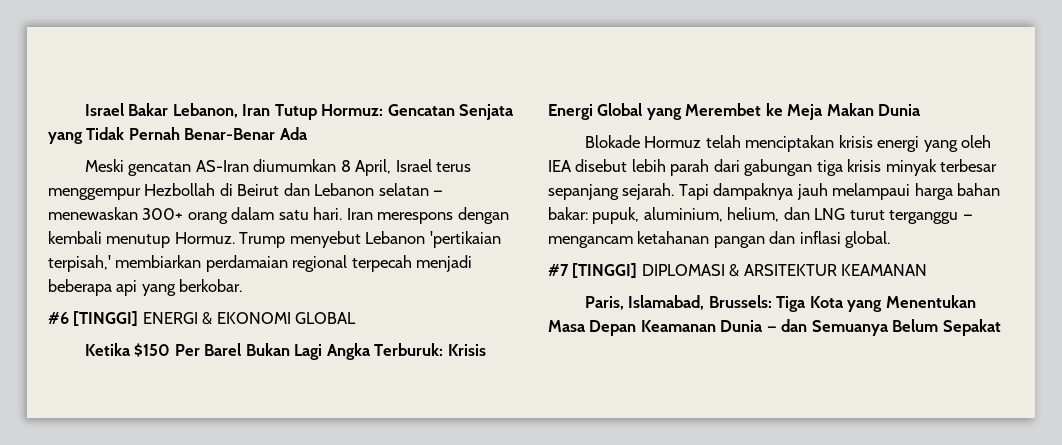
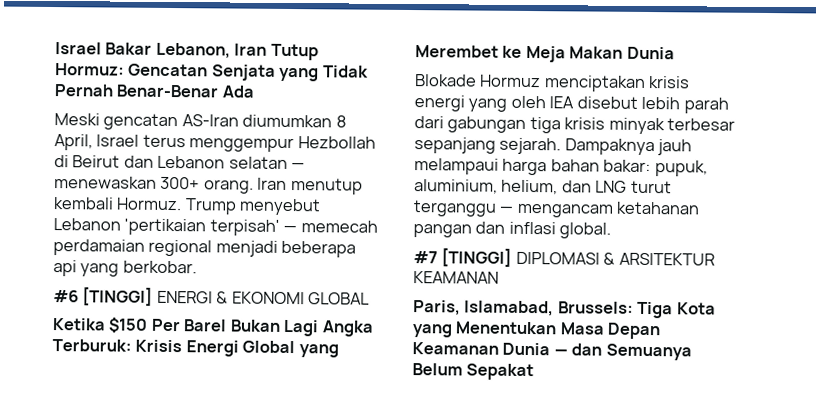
[187,207,509,224] [48,231,171,248] orang dalam satu hari. Iran merespons dengan kembali menutup -> [203,177,363,195] [53,197,114,210] orang. Iran menutup kembali
[48,255,202,272] terpisah,' membiarkan -> [209,219,378,236] terpisah' — memecah
[351,255,412,272] terpecah -> (213, 248) none
[705,135,741,148] telah -> (542, 81) none
[678,183,794,200] Tapi dampaknya -> [564,138,655,156] Dampaknya

